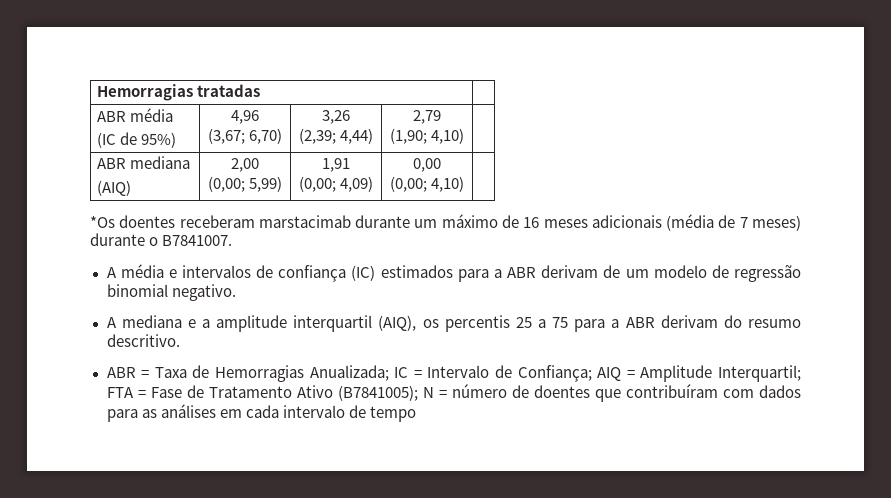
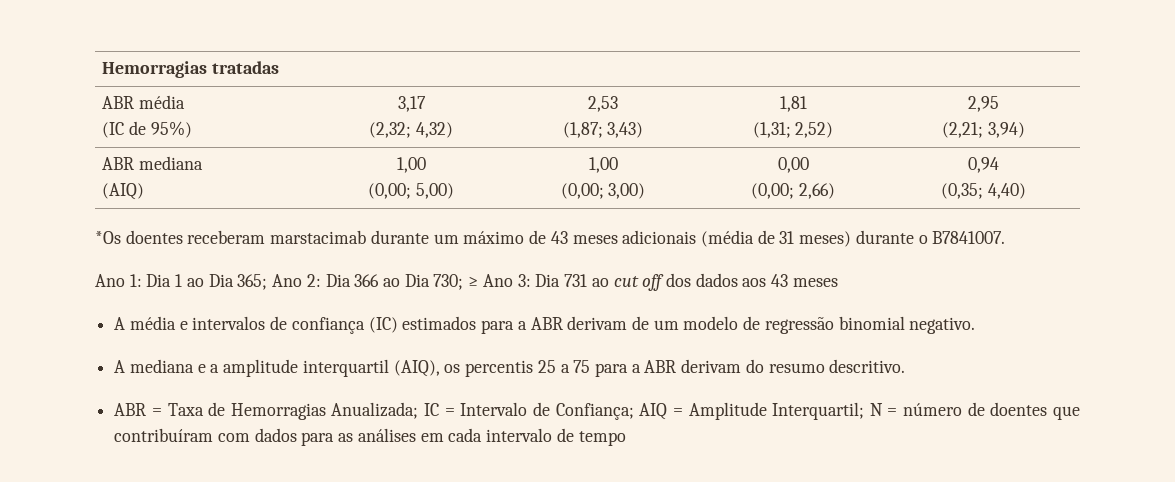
[231,110,259,124] [207,128,283,144] [322,110,350,124] [298,128,374,144] [413,110,441,124] [389,128,465,144] 4,96 // (3,67; 6,70) | 3,26 // (2,39; 4,44) | 2,79 // (1,90; 4,10) | -> [397,96,426,112] [369,122,453,138] [588,96,618,112] [562,122,644,138] [779,96,807,112] [752,122,834,138] [968,96,999,112] [942,122,1025,138] 3,17 // (2,32; 4,32) | 2,53 // (1,87; 3,43) | 1,81 // (1,31; 2,52) | 2,95 // (2,21; 3,94)
[231,158,259,172] [207,176,283,192] [322,158,350,172] [298,176,374,192] 2,00 // (0,00; 5,99) | 1,91 // (0,00; 4,09) -> [396,157,426,173] [368,183,454,199] [588,157,618,173] [560,183,646,199] 1,00 // (0,00; 5,00) | 1,00 // (0,00; 3,00)
[431,176,465,192] 4,10) | -> [798,183,835,199] [968,157,999,173] [941,183,1026,199] 2,66) | 0,94 // (0,35; 4,40)
[523,217,540,228] 16 -> [550,231,568,244] 43
[739,217,748,228] 7 -> [779,231,795,244] 31
(233, 240) none -> [95,273,838,291] // Ano 1: Dia 1 ao Dia 365; Ano 2: Dia 366 ao Dia 730; ≥ Ano 3: Dia 731 ao cut off dos dados aos 43 meses
[106,385,418,401] FTA = Fase de Tratamento Ativo (B7841005); -> (865, 411) none

